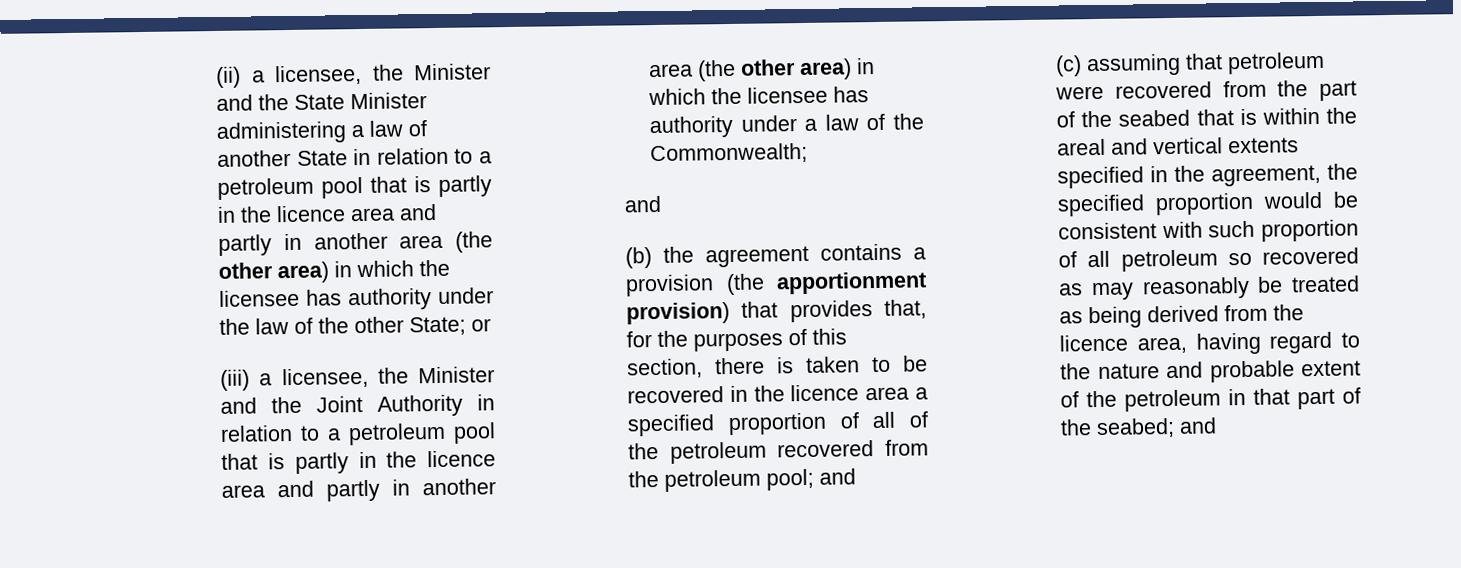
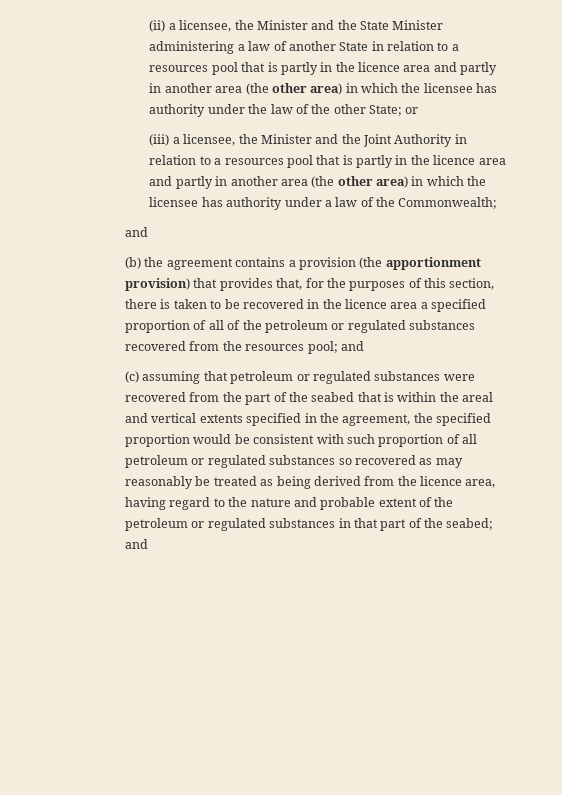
[217,177,315,200] petroleum -> [149,65,209,72] resources
[348,422,447,446] petroleum -> [224,158,284,165] resources
[777,439,929,458] [628,469,762,492] recovered from the petroleum -> [331,320,476,333] [125,341,305,351] or regulated substances recovered from the resources
(1326, 63) none -> [296,371,441,384] or regulated substances
(1218, 260) none -> [191,455,336,468] or regulated substances
(1222, 400) none -> [191,518,336,531] or regulated substances

